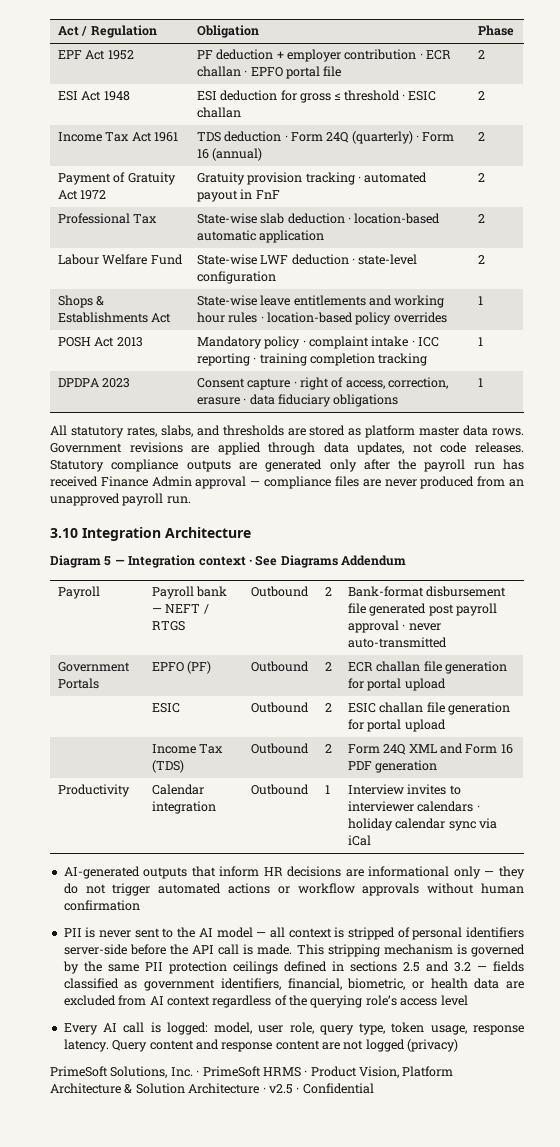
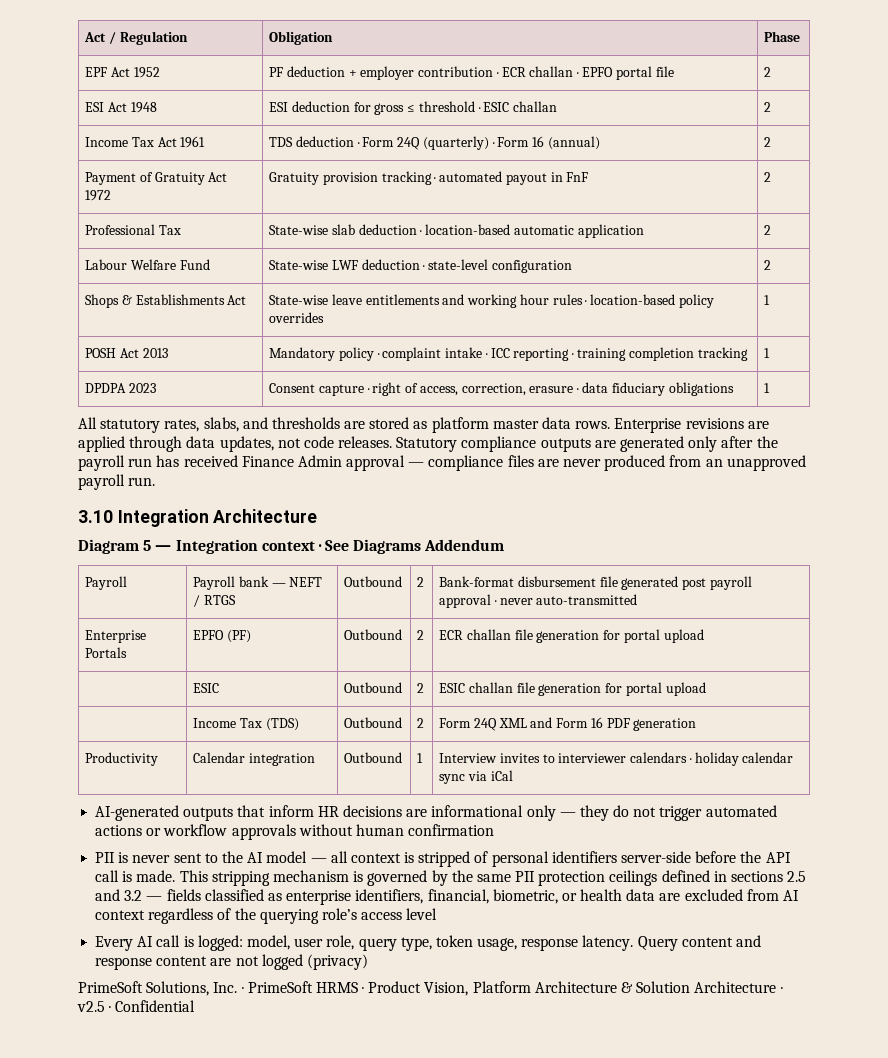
[50,443,122,453] Government -> [614,418,682,433] Enterprise
[57,662,130,672] Government -> [85,630,147,643] Enterprise
[144,979,216,991] government -> [286,890,352,905] enterprise

